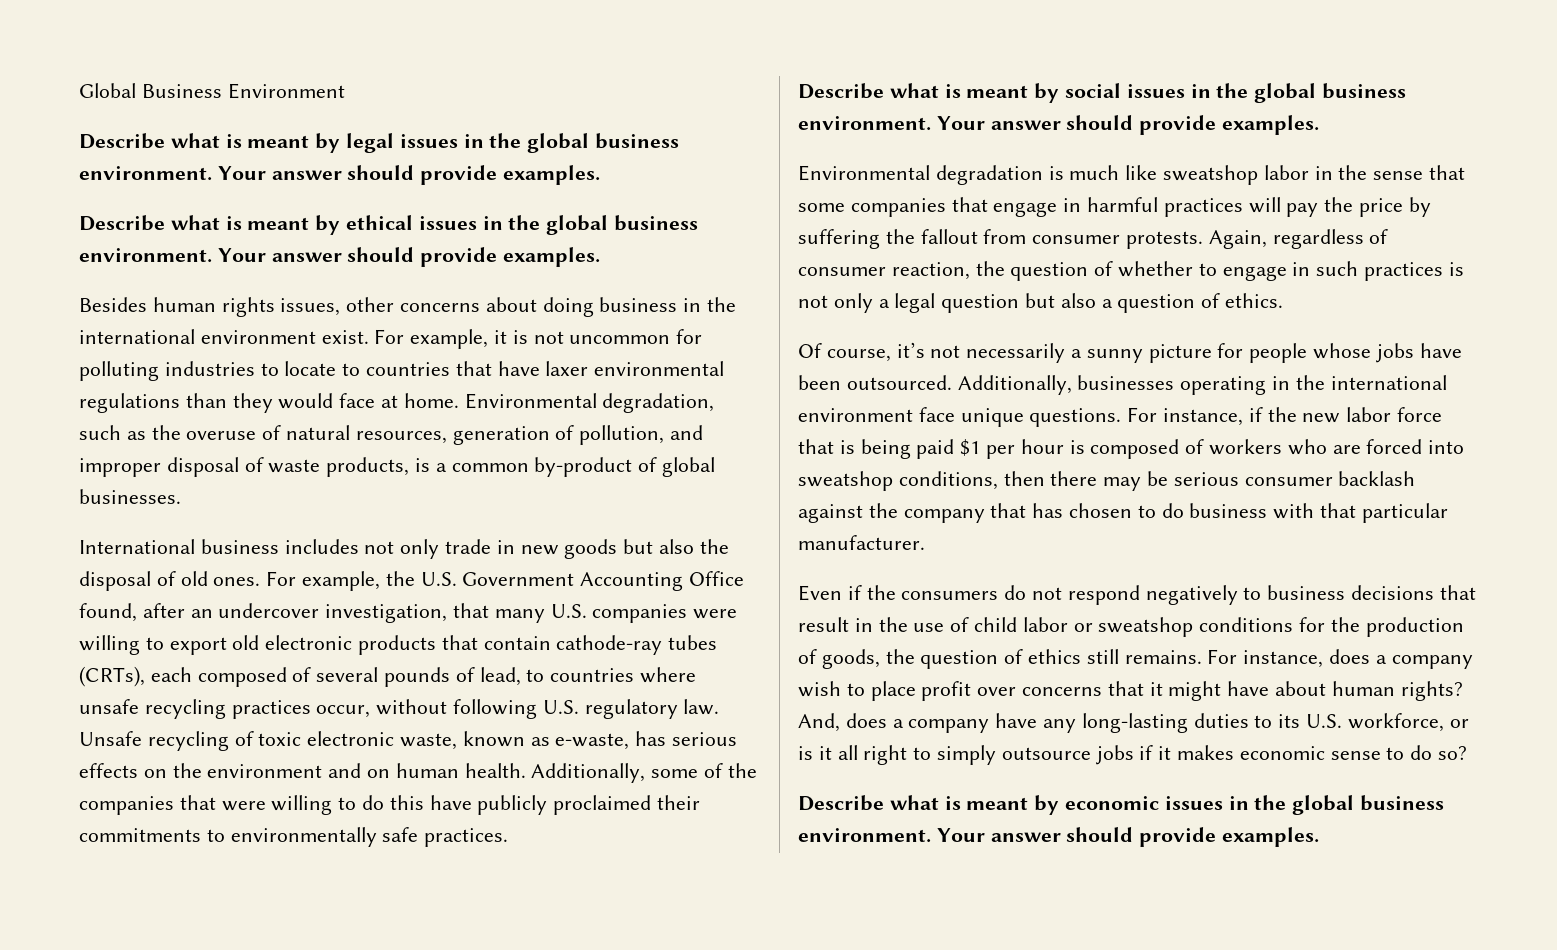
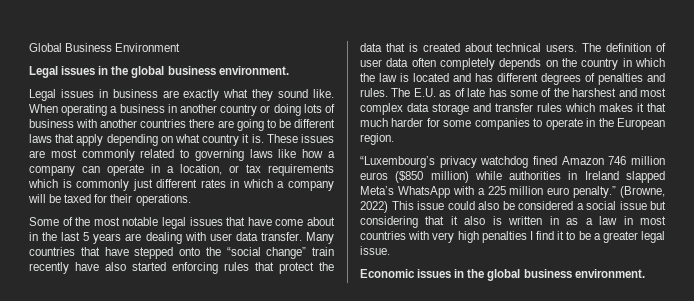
[79,133,680,153] [79,165,601,185] [79,215,699,235] [79,247,601,267] [79,297,737,317] [79,329,703,349] [79,361,725,381] [79,393,715,413] [79,425,704,445] [79,457,716,477] [79,489,181,504] [79,539,729,559] [79,571,745,591] [79,603,738,623] [79,635,718,655] [79,666,697,687] [79,699,720,719] [79,731,738,751] [79,763,757,783] [79,795,701,815] [79,827,509,847] [798,83,1407,103] [798,115,1320,135] [798,165,1466,185] [798,197,1431,217] [798,229,1389,249] [798,261,1464,281] [798,293,1284,313] [798,342,1462,363] [798,375,1447,395] [798,407,1443,427] [798,439,1465,459] [798,471,1416,491] [798,503,1448,523] [798,535,925,550] [798,585,1476,605] [798,617,1464,637] [798,649,1473,669] [798,681,1463,701] [798,713,1469,733] [798,745,1468,765] [798,795,1445,815] [798,827,1320,847] Describe what is meant by legal issues in the global business environment. Your answer should provide examples. // Describe what is meant by ethical issues in the global business environment. Your answer should provide examples. // Besides human rights issues, other concerns about doing business in the international environment exist. For example, it is not uncommon for polluting industries to locate to countries that have laxer environmental regulations than they would face at home. Environmental degradation, such as the overuse of natural resources, generation of pollution, and improper disposal of waste products, is a common by-product of global businesses. // International business includes not only trade in new goods but also the disposal of old ones. For example, the U.S. Government Accounting Office found, after an undercover investigation, that many U.S. companies were willing to export old electronic products that contain cathode-ray tubes (CRTs), each composed of several pounds of lead, to countries where unsafe recycling practices occur, without following U.S. regulatory law. Unsafe recycling of toxic electronic waste, known as e-waste, has serious effects on the environment and on human health. Additionally, some of the companies that were willing to do this have publicly proclaimed their commitments to environmentally safe practices. // Describe what is meant by social issues in the global business environment. Your answer should provide examples. // Environmental degradation is much like sweatshop labor in the sense that some companies that engage in harmful practices will pay the price by suffering the fallout from consumer protests. Again, regardless of consumer reaction, the question of whether to engage in such practices is not only a legal question but also a question of ethics. // Of course, it’s not necessarily a sunny picture for people whose jobs have been outsourced. Additionally, businesses operating in the international environment face unique questions. For instance, if the new labor force that is being paid $1 per hour is composed of workers who are forced into sweatshop conditions, then there may be serious consumer backlash against the company that has chosen to do business with that particular manufacturer. // Even if the consumers do not respond negatively to business decisions that result in the use of child labor or sweatshop conditions for the production of goods, the question of ethics still remains. For instance, does a company wish to place profit over concerns that it might have about human rights? And, does a company have any long-lasting duties to its U.S. workforce, or is it all right to simply outsource jobs if it makes economic sense to do so? // Describe what is meant by economic issues in the global business environment. Your answer should provide examples. -> [29,66,289,78] [29,89,334,101] [29,104,335,116] [29,119,335,131] [29,134,334,146] [29,149,335,161] [29,164,334,176] [28,179,334,191] [28,194,191,206] [29,217,335,229] [29,232,334,244] [29,247,334,259] [29,262,334,274] [360,43,666,52] [360,58,665,70] [360,73,665,85] [360,88,666,97] [360,103,666,115] [360,118,665,130] [360,133,394,145] [360,156,665,168] [360,171,665,183] [360,186,665,198] [360,201,666,213] [360,216,666,228] [360,231,665,243] [360,246,390,255] [360,269,645,281] Legal issues in the global business environment. // Legal issues in business are exactly what they sound like. When operating a business in another country or doing lots of business with another countries there are going to be different laws that apply depending on what country it is. These issues are most commonly related to governing laws like how a company can operate in a location, or tax requirements which is commonly just different rates in which a company will be taxed for their operations. // Some of the most notable legal issues that have come about in the last 5 years are dealing with user data transfer. Many countries that have stepped onto the “social change” train recently have also started enforcing rules that protect the data that is created about technical users. The definition of user data often completely depends on the country in which the law is located and has different degrees of penalties and rules. The E.U. as of late has some of the harshest and most complex data storage and transfer rules which makes it that much harder for some companies to operate in the European region. // “Luxembourg’s privacy watchdog fined Amazon 746 million euros ($850 million) while authorities in Ireland slapped Meta’s WhatsApp with a 225 million euro penalty.” (Browne, 2022) This issue could also be considered a social issue but considering that it also is written in as a law in most countries with very high penalties I find it to be a greater legal issue. // Economic issues in the global business environment.

